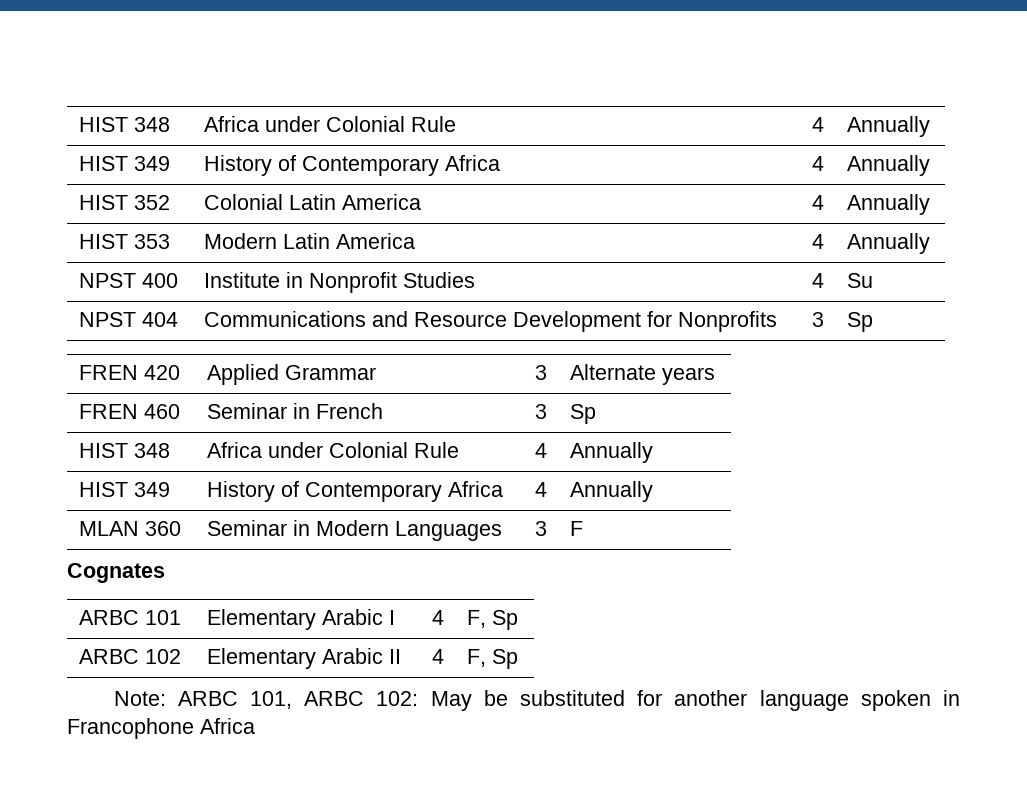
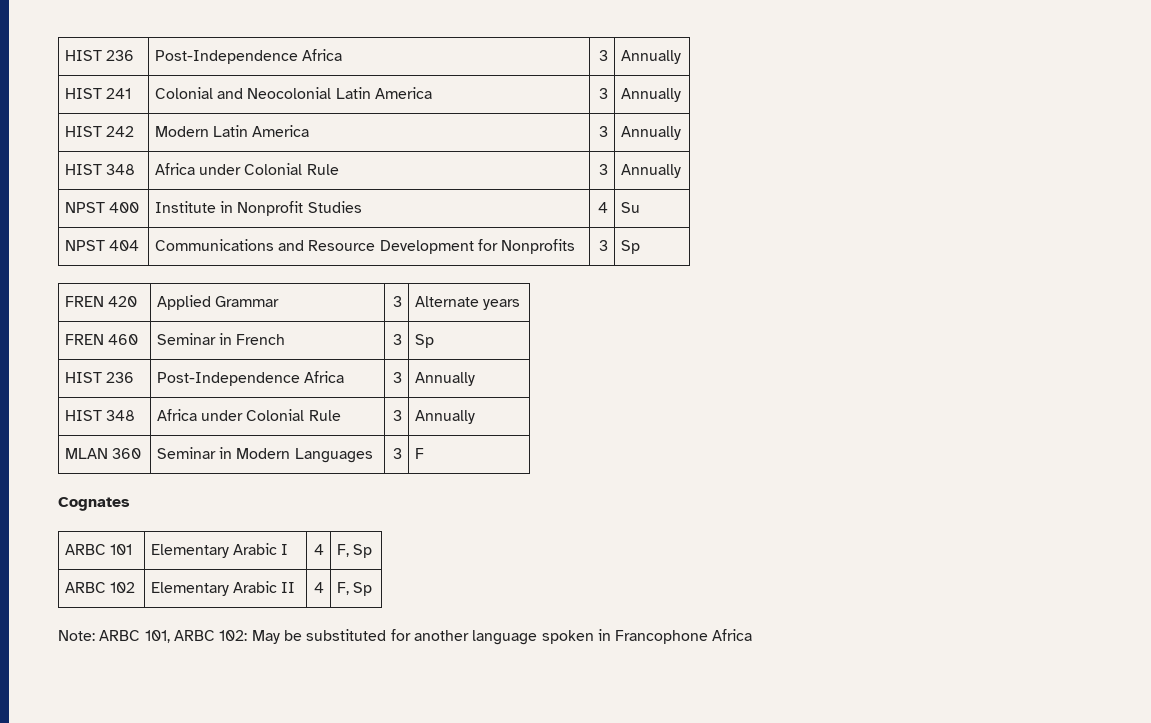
[79,117,171,132] [204,116,457,132] [811,117,824,132] [847,116,931,137] [79,156,171,171] [204,155,501,176] [811,156,824,171] [847,155,931,176] [79,195,171,210] [204,194,422,210] [811,195,824,210] [847,194,931,215] [79,234,171,249] [204,233,416,249] [811,234,824,249] HIST 348 | Africa under Colonial Rule | 4 | Annually // HIST 349 | History of Contemporary Africa | 4 | Annually // HIST 352 | Colonial Latin America | 4 | Annually // HIST 353 | Modern Latin America | 4 -> [64,50,135,61] [154,49,343,64] [599,50,609,61] [620,50,681,64] [64,88,132,99] [154,87,433,99] [599,88,609,99] [620,88,681,102] [64,126,135,137] [154,125,310,137] [599,126,609,137] [620,126,681,140] [64,164,136,175] [154,163,339,175] [599,164,609,175] HIST 236 | Post-Independence Africa | 3 | Annually // HIST 241 | Colonial and Neocolonial Latin America | 3 | Annually // HIST 242 | Modern Latin America | 3 | Annually // HIST 348 | Africa under Colonial Rule | 3
[79,443,171,458] [207,442,460,458] [534,443,547,458] [570,442,654,463] [79,482,171,497] [207,481,504,502] [534,482,547,497] // HIST 348 | Africa under Colonial Rule | 4 | Annually // HIST 349 | History of Contemporary Africa | 4 -> [64,372,135,383] [156,371,345,386] [393,372,403,383] [414,372,475,386] [64,410,136,421] [156,409,341,421] [393,410,403,421] // HIST 236 | Post-Independence Africa | 3 | Annually // HIST 348 | Africa under Colonial Rule | 3

